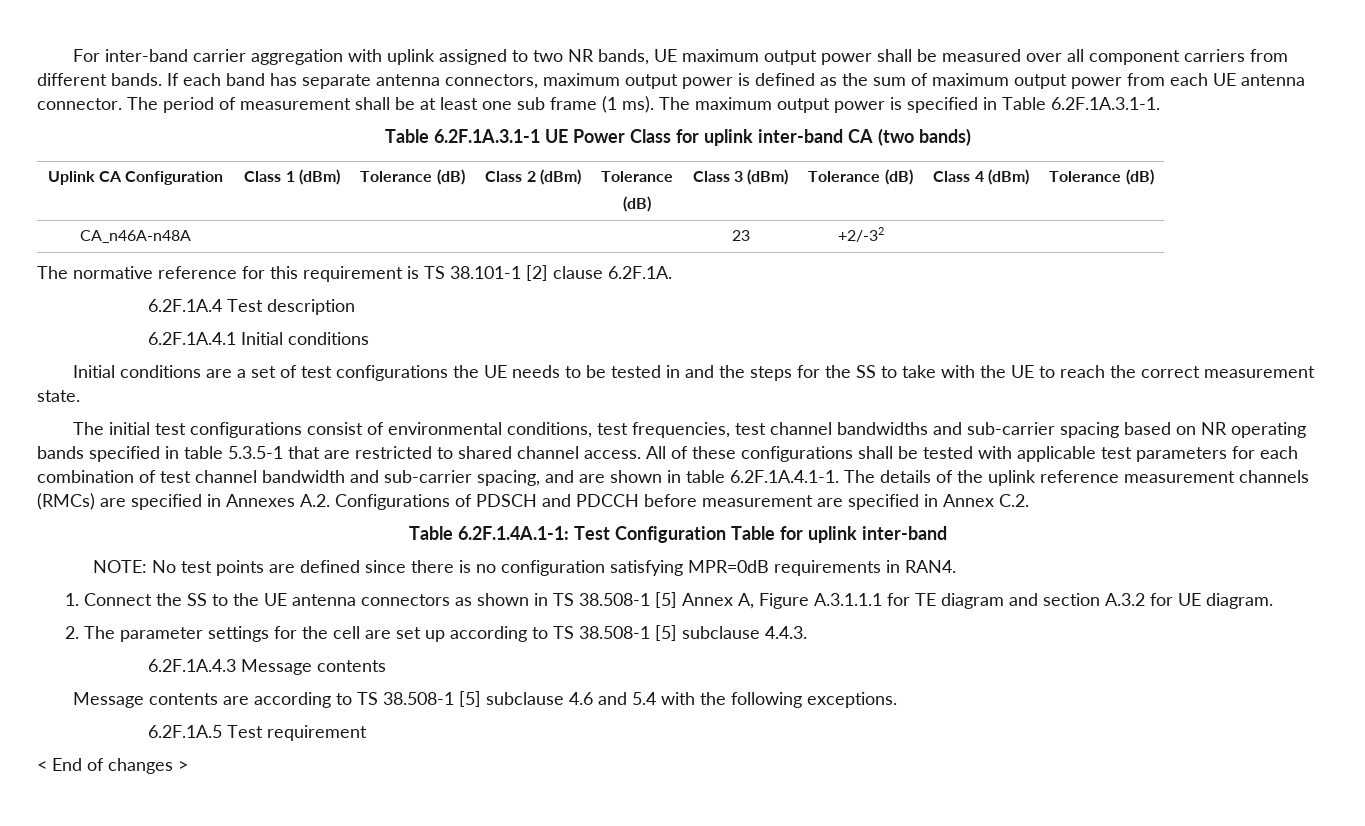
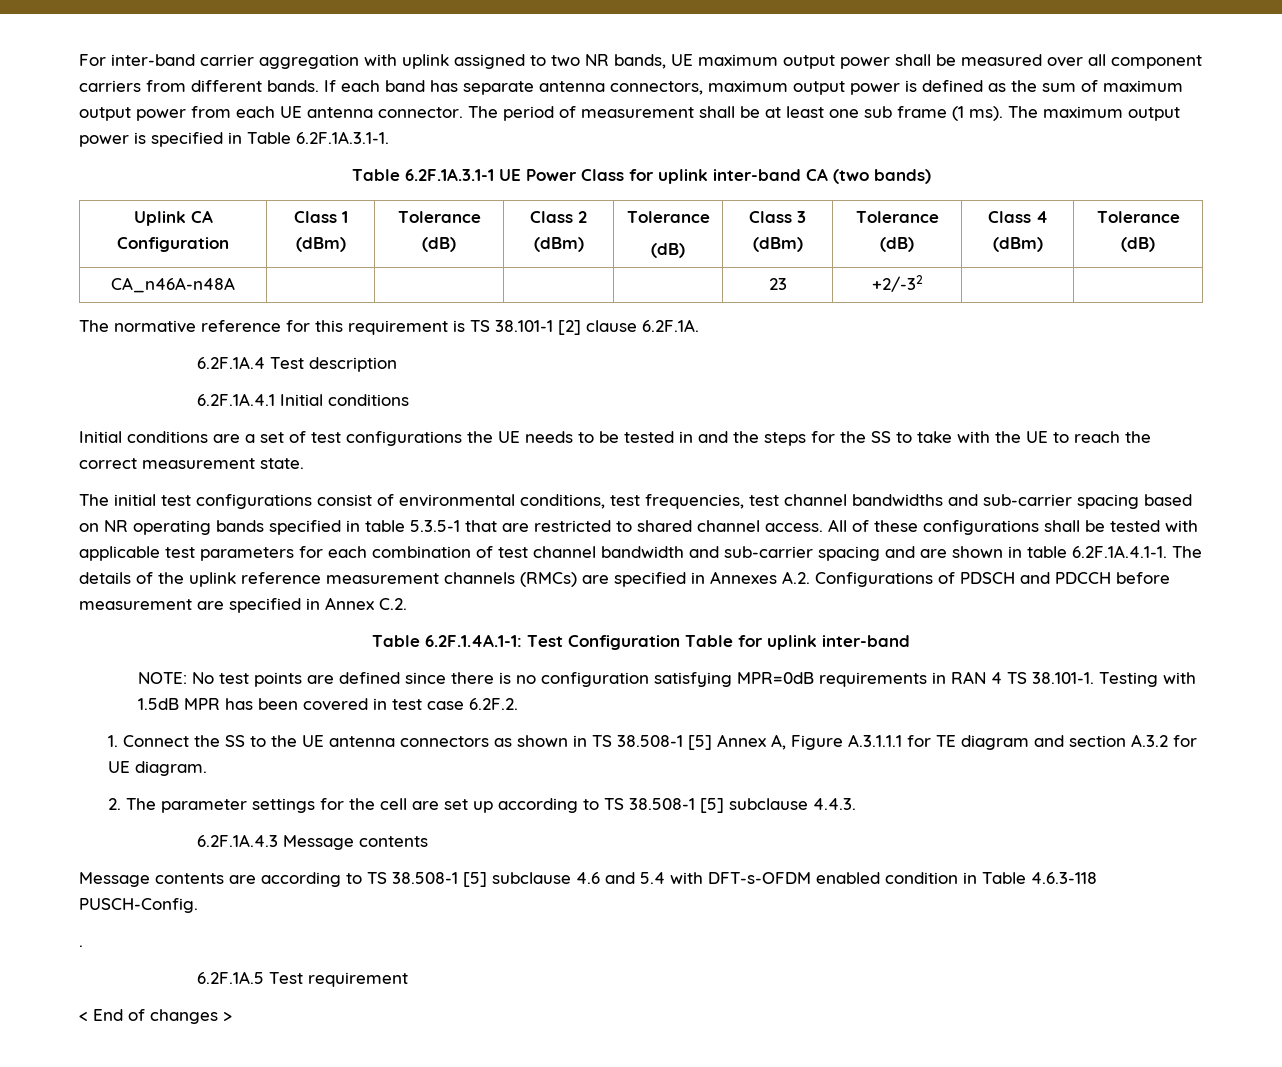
[477,470,540,486] spacing, -> [818,546,880,561] spacing
[904,560,956,573] RAN4. -> [950,671,1196,687] [137,698,518,711] RAN 4 TS 38.101-1. Testing with 1.5dB MPR has been covered in test case 6.2F.2.
[699,692,897,708] the following exceptions. -> [708,872,1097,884] [79,898,198,913] [79,945,83,947] DFT-s-OFDM enabled condition in Table 4.6.3-118 PUSCH-Config. // .

